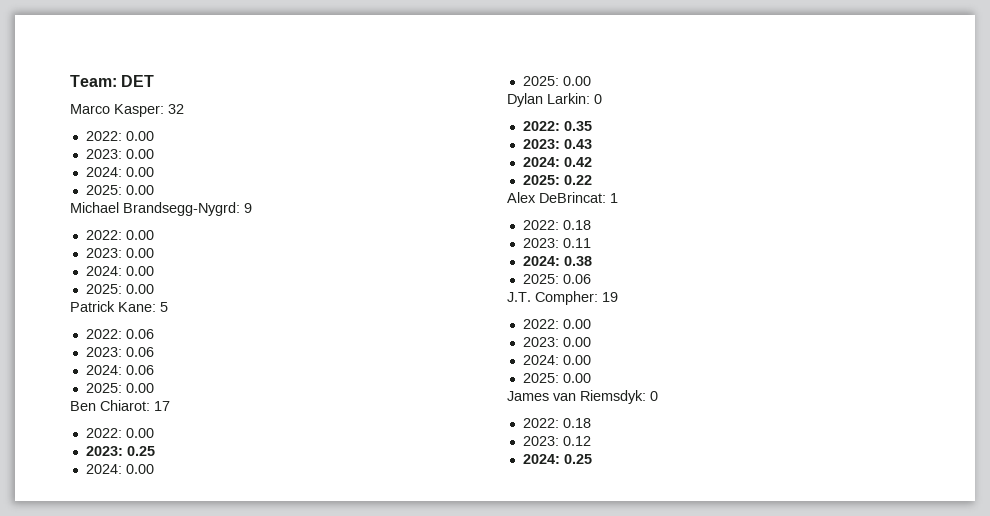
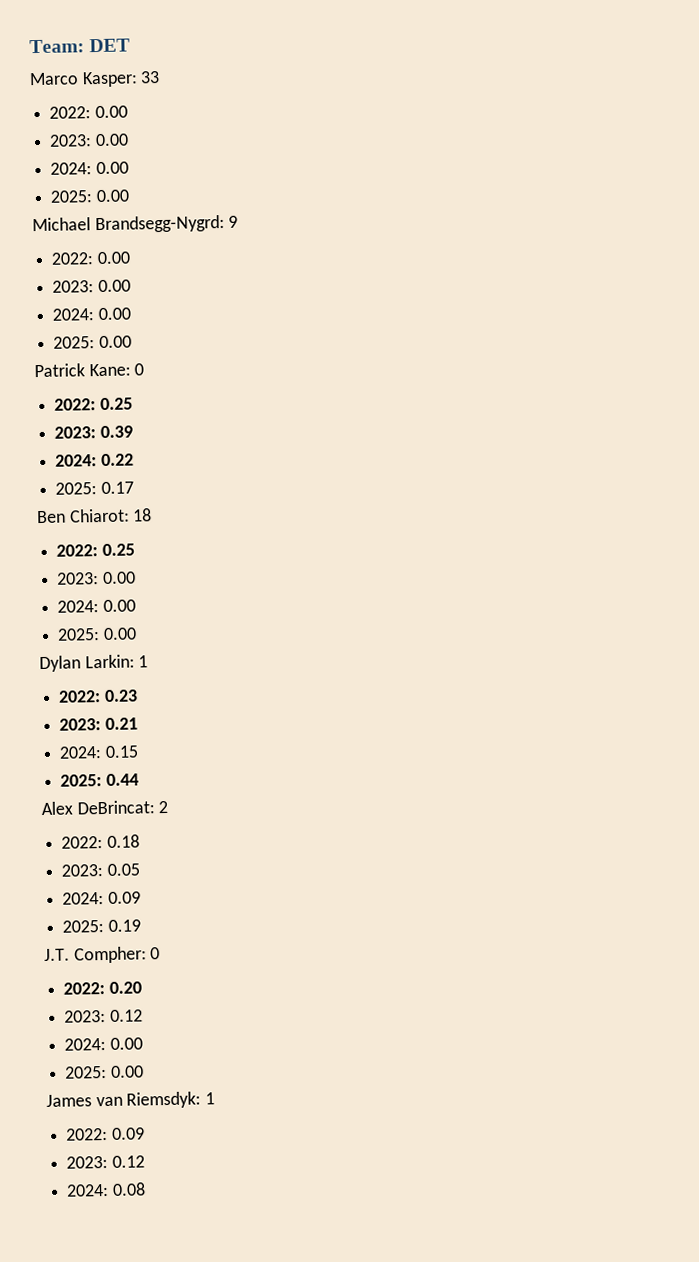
[168,104,184,114] 32 -> [140,71,161,84] 33
[160,302,168,312] [85,329,154,339] [85,347,154,357] [85,365,154,375] [85,383,154,393] 5 // 2022: 0.06 // 2023: 0.06 // 2024: 0.06 // 2025: 0.00 -> [134,363,145,376] [54,397,133,411] [54,425,133,439] [55,453,134,467] [55,481,134,495] 0 // 2022: 0.25 // 2023: 0.39 // 2024: 0.22 // 2025: 0.17
[154,401,170,411] [85,428,154,438] [85,446,155,456] [85,464,154,474] [522,76,591,86] [507,93,602,107] [522,121,592,131] [522,139,592,149] [522,157,592,167] [522,175,592,185] [507,192,618,203] [522,220,591,230] [522,238,591,248] [522,256,592,266] [522,274,591,284] [507,291,618,305] [522,319,591,329] [522,337,591,347] [522,355,591,365] [522,373,591,383] [507,390,658,404] [522,418,591,428] [522,436,591,446] [522,454,592,464] 17 // 2022: 0.00 // 2023: 0.25 // 2024: 0.00 // 2025: 0.00 // Dylan Larkin: 0 // 2022: 0.35 // 2023: 0.43 // 2024: 0.42 // 2025: 0.22 // Alex DeBrincat: 1 // 2022: 0.18 // 2023: 0.11 // 2024: 0.38 // 2025: 0.06 // J.T. Compher: 19 // 2022: 0.00 // 2023: 0.00 // 2024: 0.00 // 2025: 0.00 // James van Riemsdyk: 0 // 2022: 0.18 // 2023: 0.12 // 2024: 0.25 -> [132,508,153,522] [56,543,135,557] [57,571,136,585] [57,599,136,613] [57,627,137,641] [39,654,149,673] [58,689,138,703] [59,717,138,731] [59,745,139,759] [60,773,139,787] [41,800,169,816] [61,834,140,849] [61,863,140,877] [62,891,141,905] [62,919,141,933] [44,946,161,964] [63,981,142,995] [64,1009,143,1023] [64,1037,143,1051] [65,1065,144,1079] [46,1091,216,1109] [66,1127,145,1141] [66,1155,145,1169] [66,1182,146,1197] 18 // 2022: 0.25 // 2023: 0.00 // 2024: 0.00 // 2025: 0.00 // Dylan Larkin: 1 // 2022: 0.23 // 2023: 0.21 // 2024: 0.15 // 2025: 0.44 // Alex DeBrincat: 2 // 2022: 0.18 // 2023: 0.05 // 2024: 0.09 // 2025: 0.19 // J.T. Compher: 0 // 2022: 0.20 // 2023: 0.12 // 2024: 0.00 // 2025: 0.00 // James van Riemsdyk: 1 // 2022: 0.09 // 2023: 0.12 // 2024: 0.08

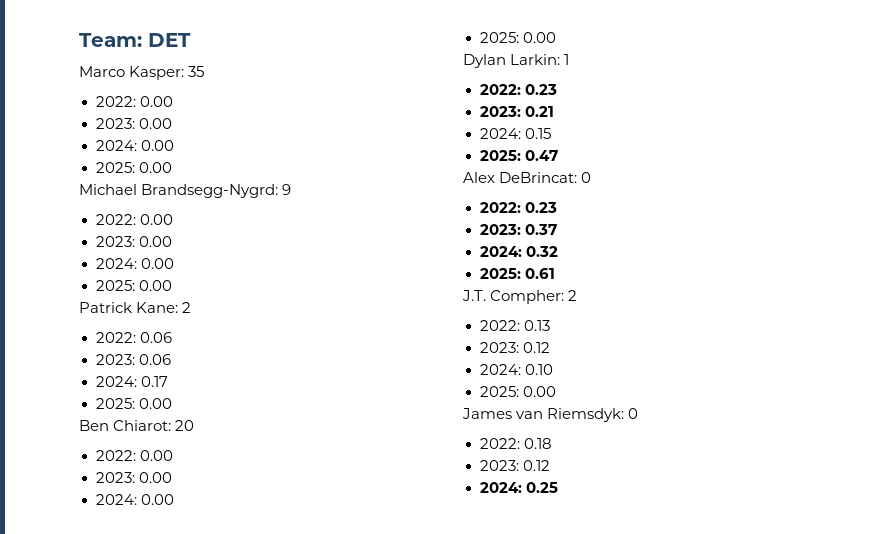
[140,71,161,84] 33 -> [188,66,205,77] 35
[134,363,145,376] [54,397,133,411] [54,425,133,439] [55,453,134,467] [55,481,134,495] 0 // 2022: 0.25 // 2023: 0.39 // 2024: 0.22 // 2025: 0.17 -> [182,302,192,313] [95,332,172,343] [95,354,171,365] [95,376,168,387] [95,398,172,409] 2 // 2022: 0.06 // 2023: 0.06 // 2024: 0.17 // 2025: 0.00
[132,508,153,522] [56,543,135,557] 18 // 2022: 0.25 -> [175,420,195,431] [95,450,173,461] 20 // 2022: 0.00
[105,773,139,786] 0.44 -> [524,150,558,161] 0.47
[158,800,169,814] [61,834,140,849] [61,863,140,877] [62,891,141,905] [62,919,141,933] [44,946,161,964] [63,981,142,995] [64,1009,143,1023] [64,1037,143,1051] 2 // 2022: 0.18 // 2023: 0.05 // 2024: 0.09 // 2025: 0.19 // J.T. Compher: 0 // 2022: 0.20 // 2023: 0.12 // 2024: 0.00 -> [581,172,592,183] [479,202,557,213] [479,224,557,235] [479,246,558,257] [479,268,555,279] [462,290,578,304] [479,320,550,331] [479,342,550,353] [479,364,553,375] 0 // 2022: 0.23 // 2023: 0.37 // 2024: 0.32 // 2025: 0.61 // J.T. Compher: 2 // 2022: 0.13 // 2023: 0.12 // 2024: 0.10
[205,1092,216,1105] [66,1127,145,1141] [66,1155,145,1169] [66,1182,146,1197] 1 // 2022: 0.09 // 2023: 0.12 // 2024: 0.08 -> [628,408,639,419] [479,438,552,449] [479,460,550,471] [479,482,558,493] 0 // 2022: 0.18 // 2023: 0.12 // 2024: 0.25

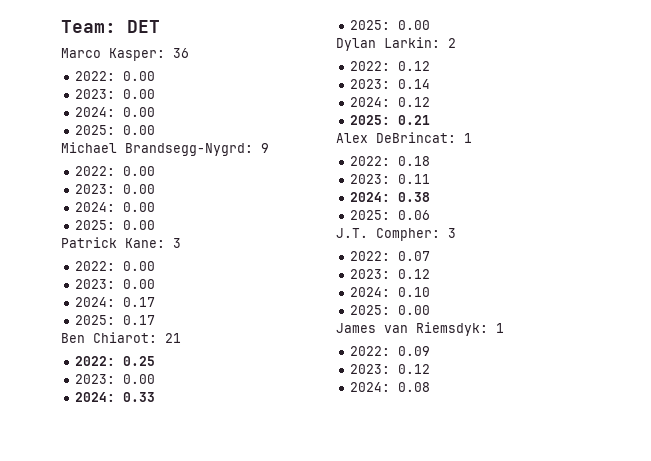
[188,66,205,77] 35 -> [173,48,189,58] 36
[182,302,192,313] [95,332,172,343] [95,354,171,365] [95,376,168,387] [95,398,172,409] [79,420,195,431] [95,450,173,461] [95,472,172,483] [95,494,174,505] 2 // 2022: 0.06 // 2023: 0.06 // 2024: 0.17 // 2025: 0.00 // Ben Chiarot: 20 // 2022: 0.00 // 2023: 0.00 // 2024: 0.00 -> [173,238,181,248] [75,261,156,271] [75,279,156,289] [75,297,156,307] [75,315,156,325] [61,332,181,343] [75,356,156,366] [75,374,156,384] [75,392,156,402] 3 // 2022: 0.00 // 2023: 0.00 // 2024: 0.17 // 2025: 0.17 // Ben Chiarot: 21 // 2022: 0.25 // 2023: 0.00 // 2024: 0.33
[564,54,570,65] [479,84,557,95] [479,106,554,117] [479,128,551,139] [479,150,558,161] [463,172,592,183] [479,202,557,213] [479,224,557,235] [479,246,558,257] [479,268,555,279] 1 // 2022: 0.23 // 2023: 0.21 // 2024: 0.15 // 2025: 0.47 // Alex DeBrincat: 0 // 2022: 0.23 // 2023: 0.37 // 2024: 0.32 // 2025: 0.61 -> [448,38,456,48] [350,61,431,71] [350,79,431,89] [350,97,431,107] [350,115,431,125] [336,132,472,143] [350,156,431,166] [350,174,431,184] [350,192,431,202] [350,210,431,220] 2 // 2022: 0.12 // 2023: 0.14 // 2024: 0.12 // 2025: 0.21 // Alex DeBrincat: 1 // 2022: 0.18 // 2023: 0.11 // 2024: 0.38 // 2025: 0.06
[568,290,578,301] [479,320,550,331] 2 // 2022: 0.13 -> [448,228,456,238] [350,251,431,261] 3 // 2022: 0.07
[628,408,639,419] [479,438,552,449] [479,460,550,471] [479,482,558,493] 0 // 2022: 0.18 // 2023: 0.12 // 2024: 0.25 -> [496,323,504,333] [350,346,431,356] [350,364,431,374] [350,382,431,392] 1 // 2022: 0.09 // 2023: 0.12 // 2024: 0.08

